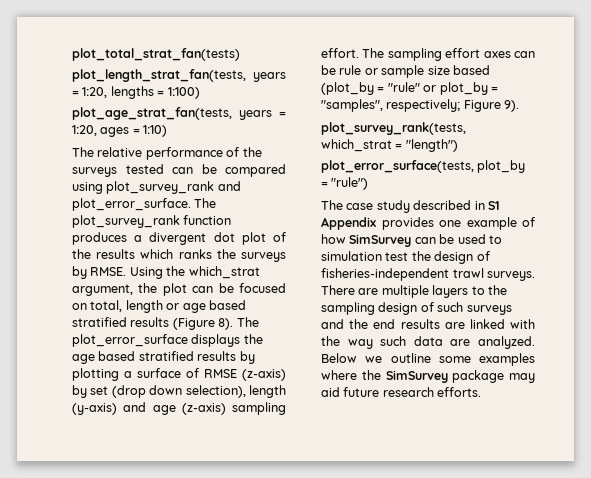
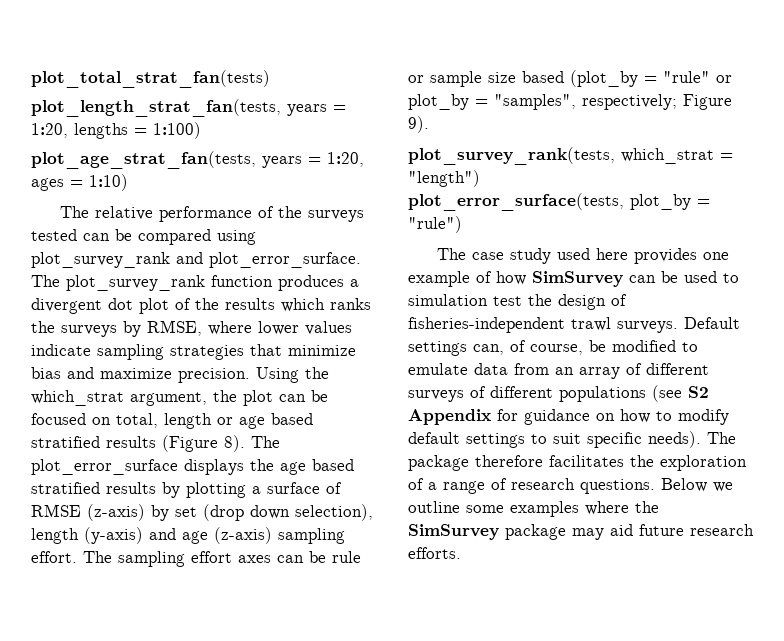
[90,267,127,276] RMSE. -> [147,320,352,336] [31,344,356,360] [31,367,250,383] RMSE, where lower values indicate sampling strategies that minimize bias and maximize precision.
[413,200,500,210] [321,217,376,230] described in S1 Appendix -> [556,248,628,260] used here
[321,285,507,298] [321,302,512,315] [321,319,535,329] [321,336,535,349] There are multiple layers to the sampling design of such surveys and the end results are linked with the way such data are analyzed. -> [684,317,740,329] [408,340,698,356] [408,363,709,379] [408,385,709,402] [408,409,729,425] [408,431,736,448] [408,455,747,471] [408,478,655,494] Default settings can, of course, be modified to emulate data from an array of different surveys of different populations (see S2 Appendix for guidance on how to modify default settings to suit specific needs). The package therefore facilitates the exploration of a range of research questions.

